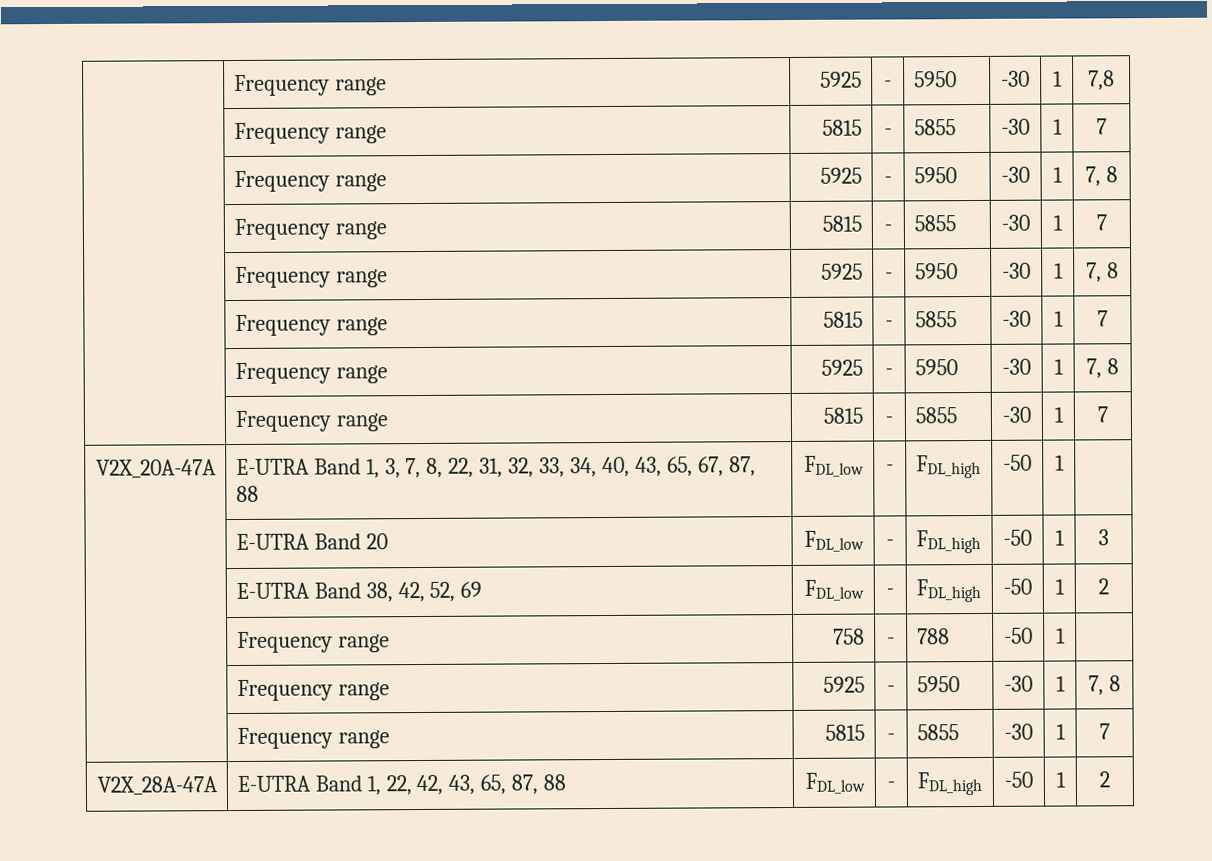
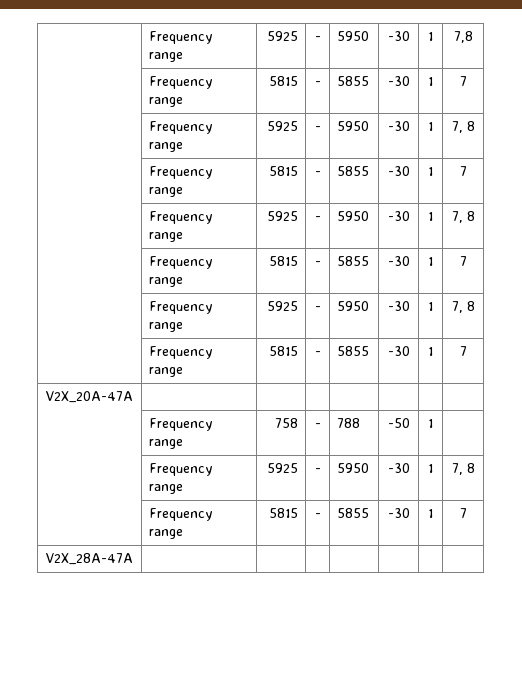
[235,456,756,479] [235,485,259,503] [804,455,865,477] [886,464,894,472] [915,454,981,479] [1003,454,1032,471] [1054,454,1065,471] [235,533,388,551] [804,530,865,552] [886,539,894,547] [915,529,981,554] [1003,529,1032,546] [1054,529,1065,546] [1098,529,1109,546] [235,581,483,603] [804,579,865,601] [886,588,894,596] [915,578,981,603] [1003,578,1032,595] [1054,578,1065,595] [1098,578,1109,595] E-UTRA Band 1, 3, 7, 8, 22, 31, 32, 33, 34, 40, 43, 65, 67, 87, 88 | FDL_low | - | FDL_high | -50 | 1 | // | E-UTRA Band 20 | FDL_low | - | FDL_high | -50 | 1 | 3 // | E-UTRA Band 38, 42, 52, 69 | FDL_low | - | FDL_high | -50 | 1 | 2 -> (133, 397) | | | | | |
[236,774,567,796] [805,772,866,794] [887,781,895,789] [916,771,982,796] [1004,771,1033,788] [1055,771,1066,788] [1099,771,1110,788] E-UTRA Band 1, 22, 42, 43, 65, 87, 88 | FDL_low | - | FDL_high | -50 | 1 | 2 -> (133, 559) | | | | | |

